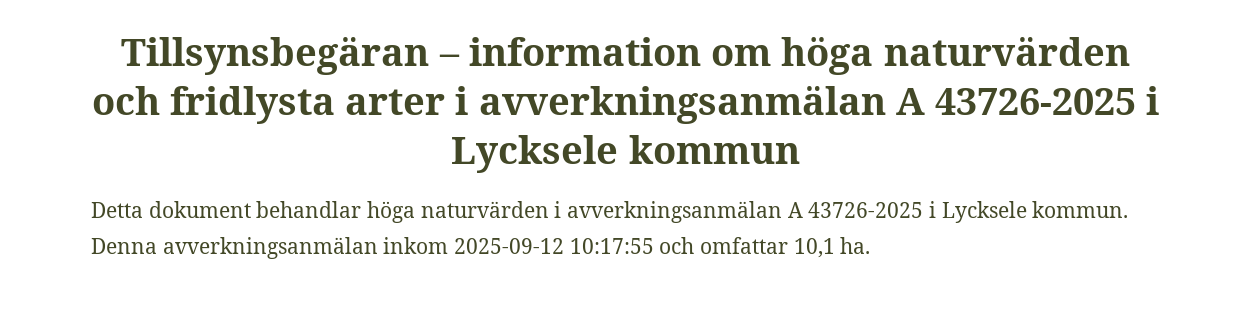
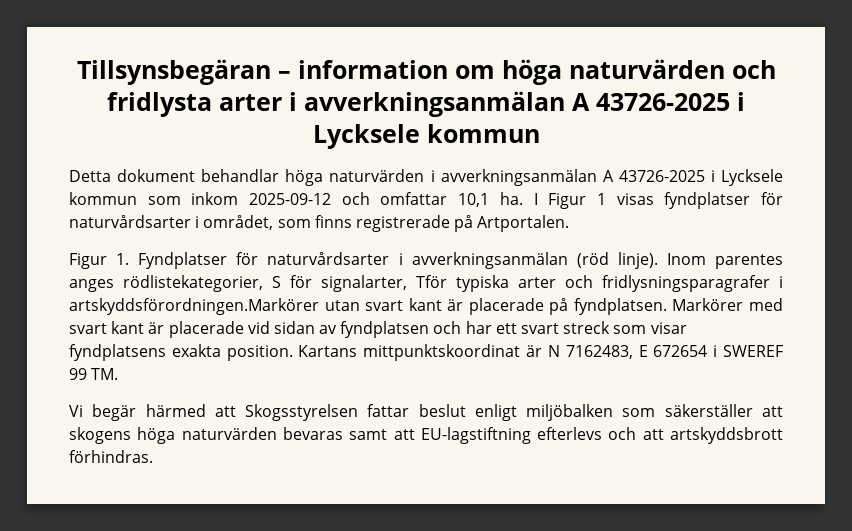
[1032,201,1129,218] [91,237,378,259] kommun. Denna avverkningsanmälan -> [69,192,181,205] kommun som
[569,238,654,254] 10:17:55 -> (332, 199) none
(871, 245) none -> [533,192,784,209] [69,215,570,232] [69,252,784,269] [69,275,783,292] [69,298,783,315] [69,321,687,338] [69,344,784,361] [69,368,119,380] [69,404,783,421] [69,427,783,444] [69,450,153,463] I Figur 1 visas fyndplatser för naturvårdsarter i området, som finns registrerade på Artportalen. // Figur 1. Fyndplatser för naturvårdsarter i avverkningsanmälan (röd linje). Inom parentes anges rödlistekategorier, S för signalarter, Tför typiska arter och fridlysningsparagrafer i artskyddsförordningen.Markörer utan svart kant är placerade på fyndplatsen. Markörer med svart kant är placerade vid sidan av fyndplatsen och har ett svart streck som visar fyndplatsens exakta position. Kartans mittpunktskoordinat är N 7162483, E 672654 i SWEREF 99 TM. // Vi begär härmed att Skogsstyrelsen fattar beslut enligt miljöbalken som säkerställer att skogens höga naturvärden bevaras samt att EU-lagstiftning efterlevs och att artskyddsbrott förhindras.

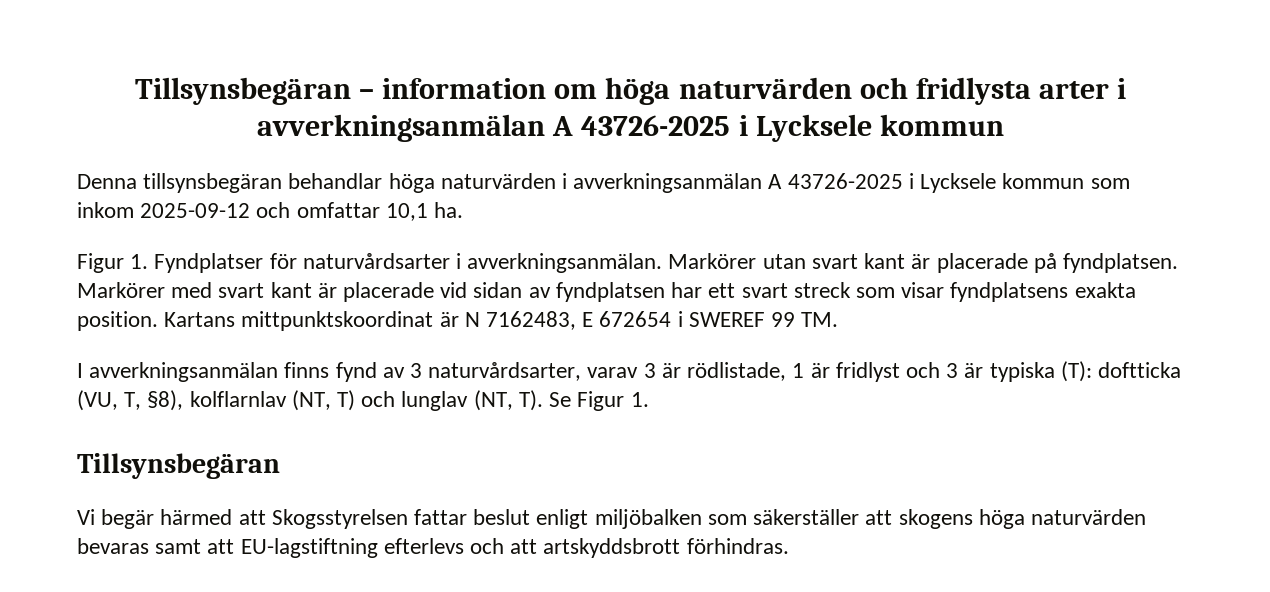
[69,169,196,182] Detta dokument -> [77,173,283,193] Denna tillsynsbegäran
[533,192,784,209] [69,215,570,232] I Figur 1 visas fyndplatser för naturvårdsarter i området, som finns registrerade på Artportalen. -> (464, 210) none
[411,252,784,269] [69,275,783,292] [69,298,319,315] avverkningsanmälan (röd linje). Inom parentes anges rödlistekategorier, S för signalarter, Tför typiska arter och fridlysningsparagrafer i artskyddsförordningen.Markörer -> [467,253,757,273] avverkningsanmälan. Markörer
[433,321,462,334] och -> (665, 292) none
(119, 374) none -> [77,361,1181,382] [77,390,649,411] [77,453,280,479] // I avverkningsanmälan finns fynd av 3 naturvårdsarter, varav 3 är rödlistade, 1 är fridlyst och 3 är typiska (T): doftticka (VU, T, §8), kolflarnlav (NT, T) och lunglav (NT, T). Se Figur 1. // Tillsynsbegäran

